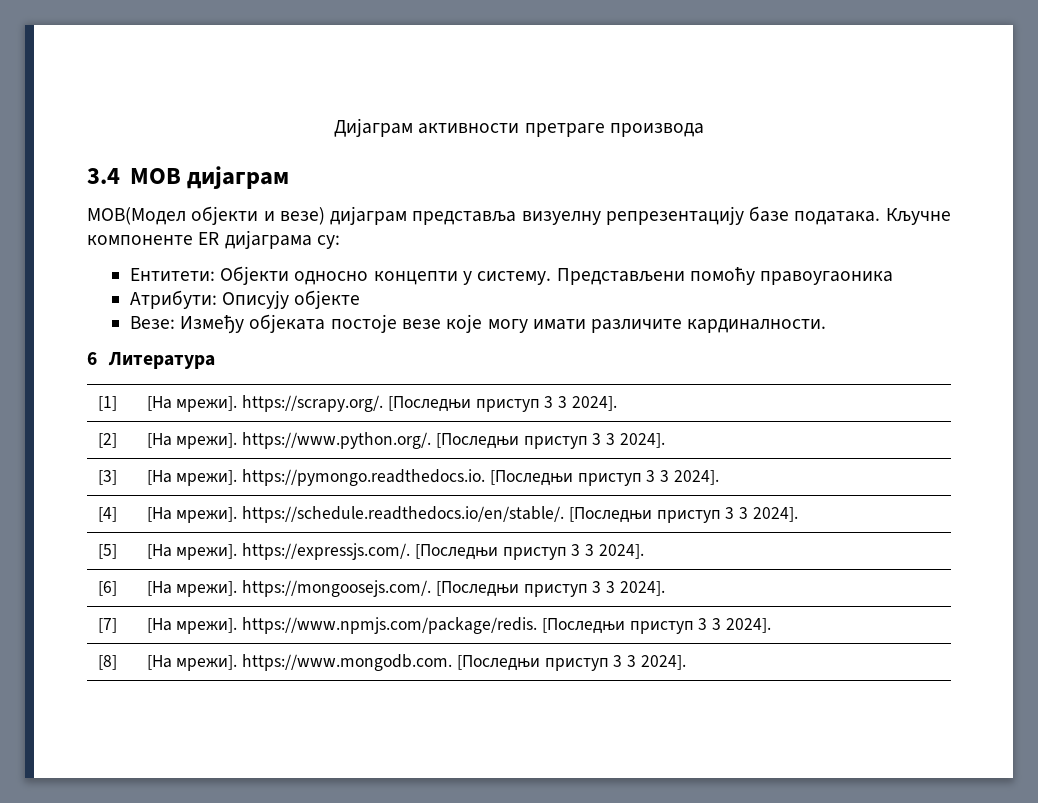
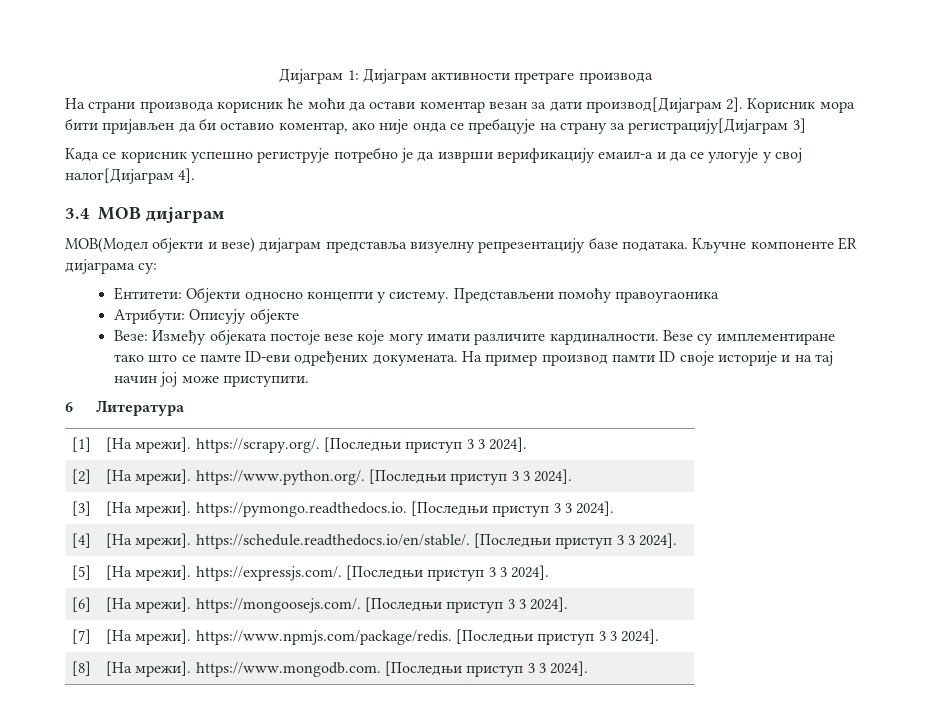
[334,118,414,137] Дијаграм -> [279,68,427,84] Дијаграм 1: Дијаграм
(704, 130) none -> [65,97,855,113] [65,118,806,134] [65,147,803,163] [65,168,196,184] // На страни производа корисник ће моћи да остави коментар везан за дати производ[Дијаграм 2]. Корисник мора бити пријављен да би оставио коментар, ако није онда се пребацује на страну за регистрацију[Дијаграм 3] // Када се корисник успешно региструје потребно је да изврши верификацију емаил-а и да се улогује у свој налог[Дијаграм 4].
(827, 326) none -> [663,330,835,345] [113,351,833,366] [113,372,309,387] Везе су имплементиране тако што се памте ID-еви одређених докумената. На пример производ памти ID своје историје и на тај начин јој може приступити.

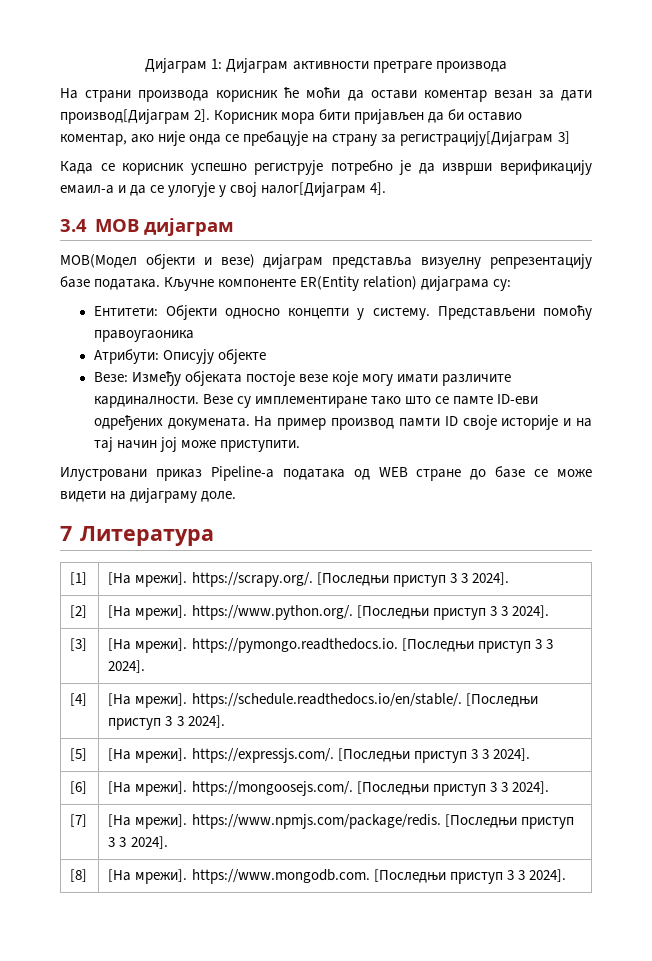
[837,237,857,250] ER -> [300,276,418,291] ER(Entity relation)
[65,402,73,412] 6 -> [60,466,592,481] [60,488,237,503] [60,526,72,541] Илустровани приказ Pipeline-a података од WEB стране до базе се може видети на дијаграму доле. // 7

